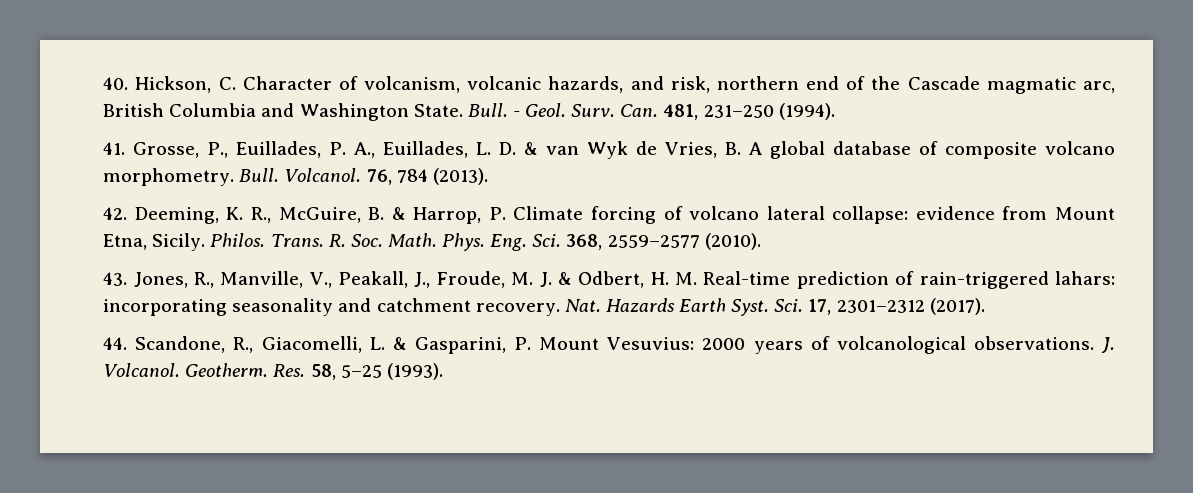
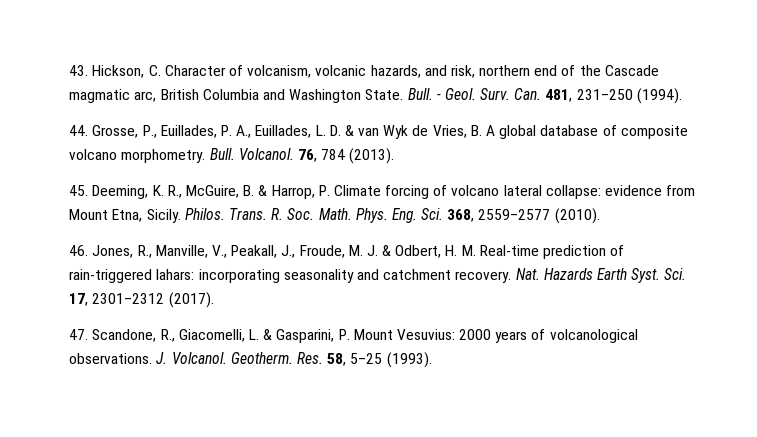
[103,77,129,90] 40. -> [69,65,89,76] 43.
[103,142,126,155] 41. -> [69,125,89,136] 44.
[103,207,128,220] 42. -> [69,185,89,196] 45.
[103,272,128,286] 43. -> [69,245,89,256] 46.
[103,337,128,350] 44. -> [69,329,89,340] 47.

